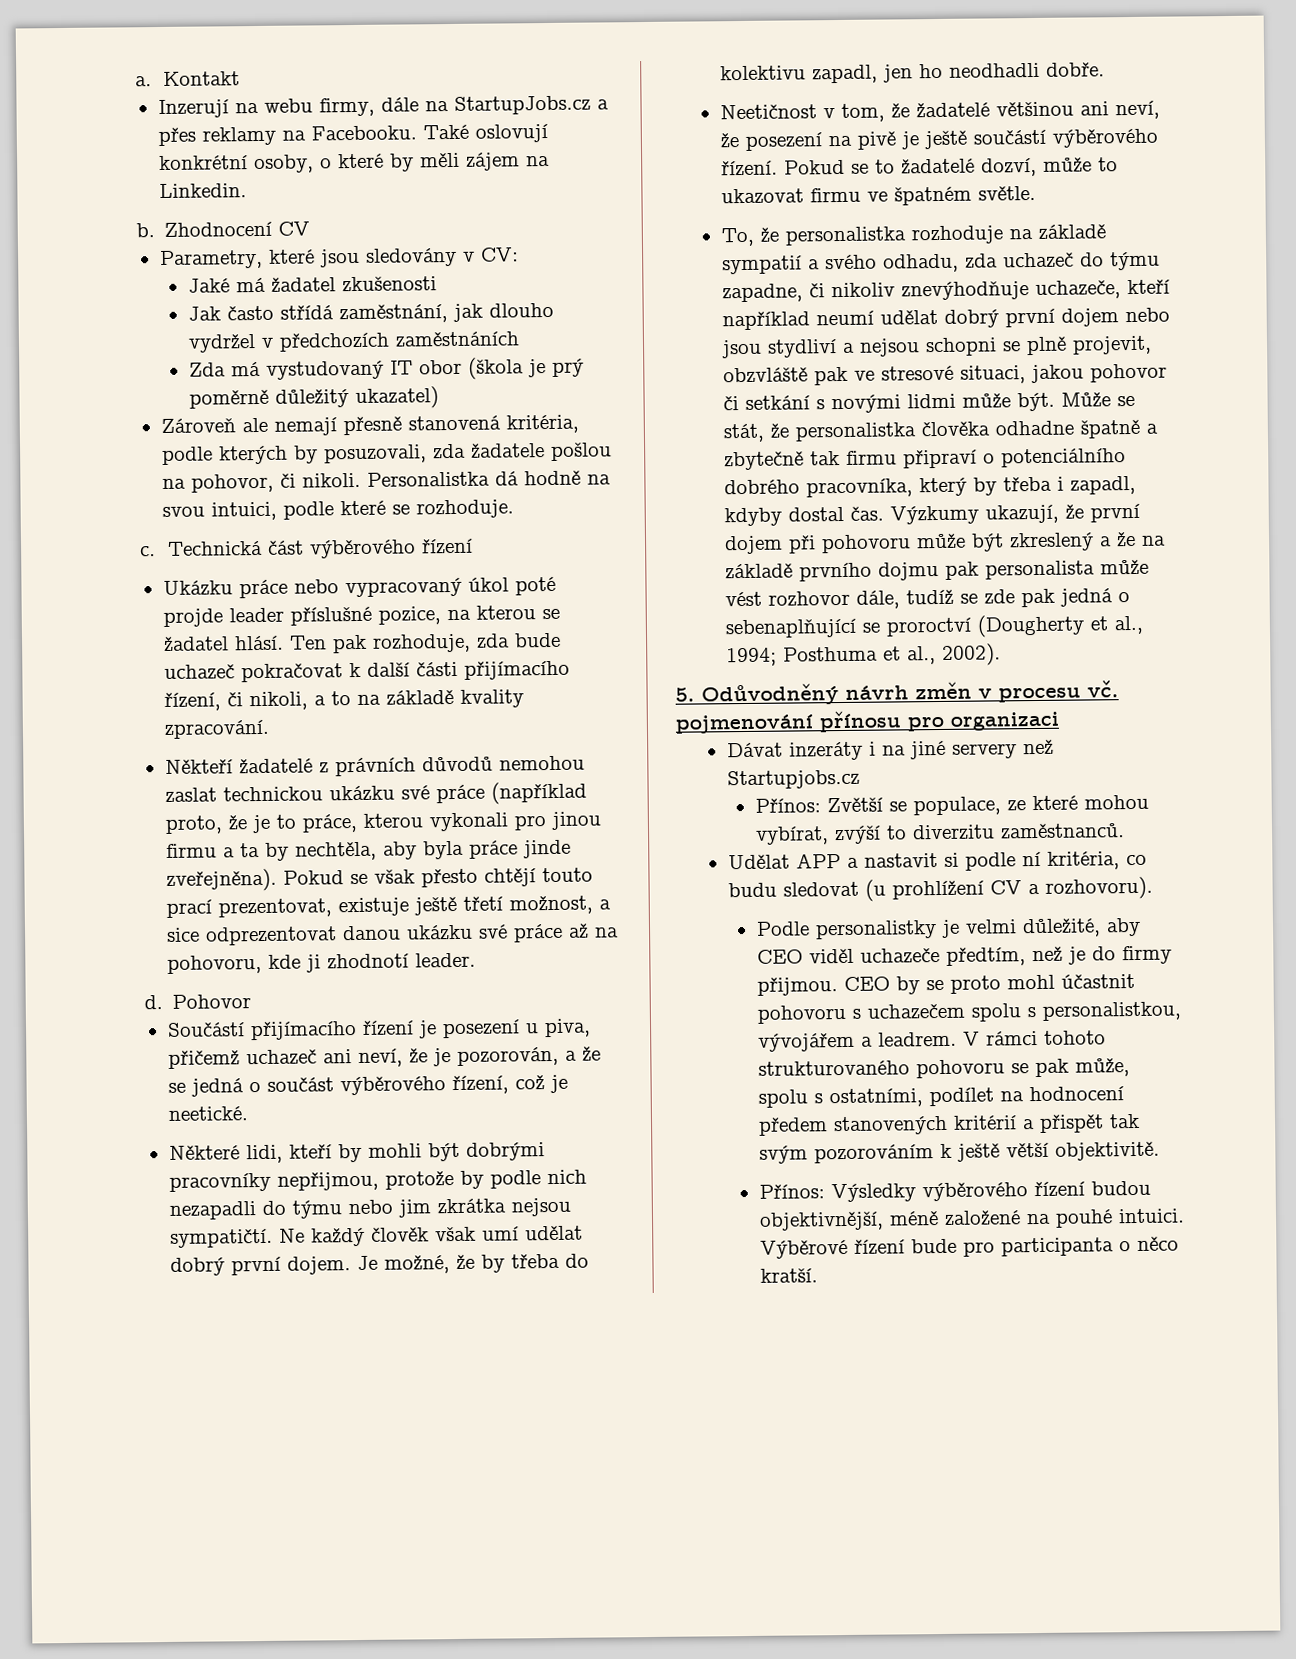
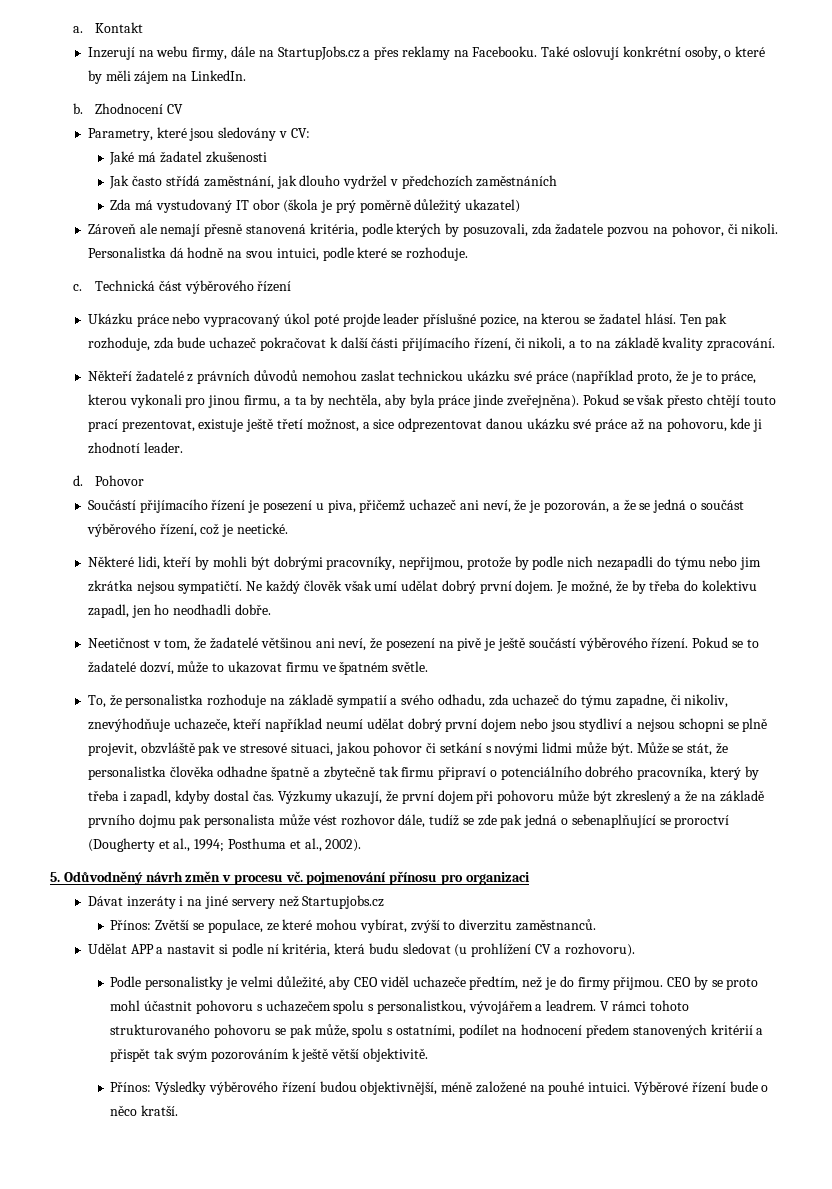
[158,183,247,199] Linkedin. -> [191,70,247,81] LinkedIn.
[550,442,612,461] pošlou -> [607,226,650,237] pozvou
[165,843,217,858] firmu -> [244,395,281,408] firmu,
[168,1172,271,1192] pracovníky -> [326,556,396,570] pracovníky,
[830,282,895,298] nikoliv -> [684,694,729,708] nikoliv,
[1125,854,1147,866] co -> [334,943,366,954] která
[962,1237,1114,1257] pro participanta -> (758, 1086) none

